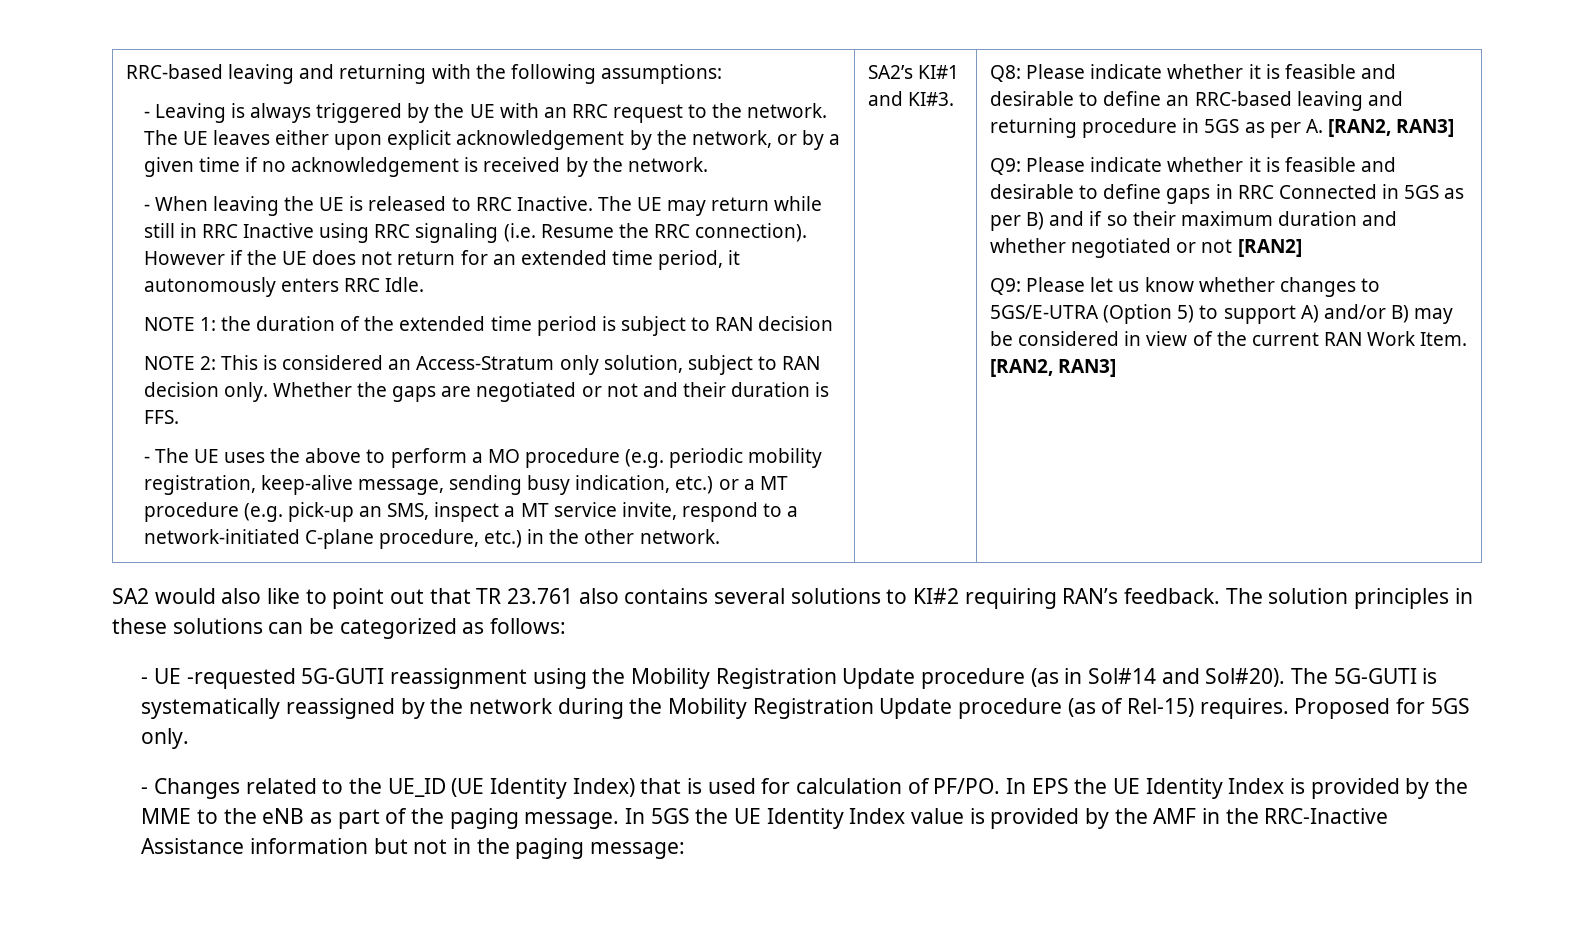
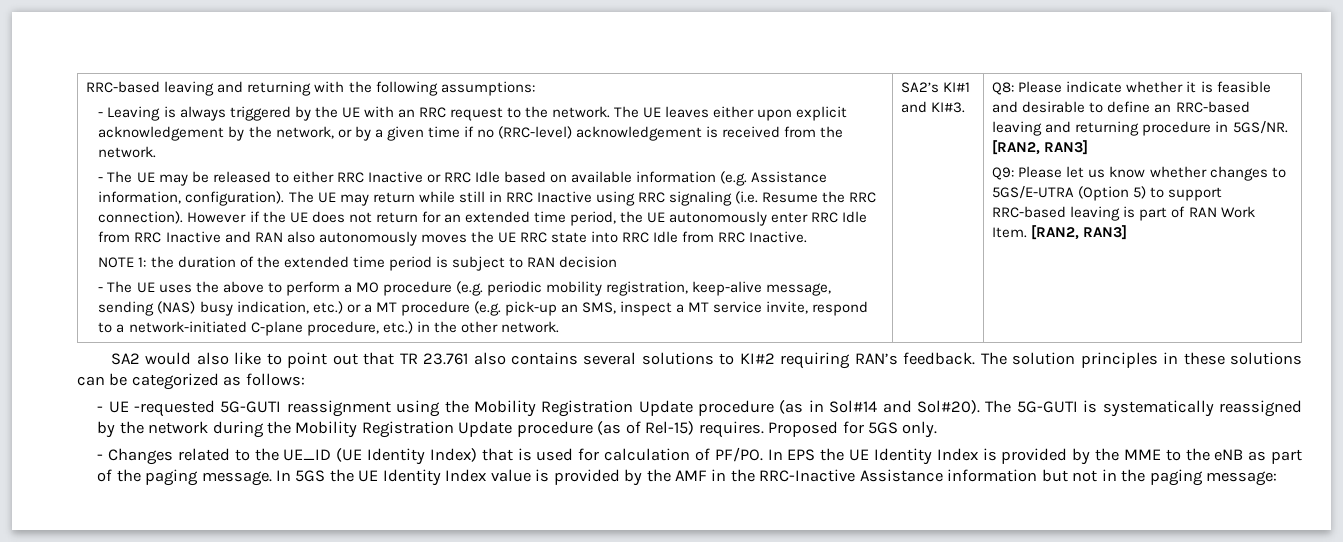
(287, 166) none -> [497,126,572,139] (RRC-level)
[565,157,588,177] by -> [784,126,817,138] from
[154,196,593,216] When leaving the UE is released to RRC Inactive. -> [107,171,828,186] [98,191,285,206] The UE may be released to either RRC Inactive or RRC Idle based on available information (e.g. Assistance information, configuration).
[728,250,741,265] [143,277,425,297] it autonomously enters RRC Idle. -> [620,211,868,226] [98,231,808,246] the UE autonomously enter RRC Idle from RRC Inactive and RAN also autonomously moves the UE RRC state into RRC Idle from RRC Inactive.
[143,355,821,375] [143,382,830,402] [143,410,179,424] // NOTE 2: This is considered an Access-Stratum only solution, subject to RAN decision only. Whether the gaps are negotiated or not and their duration is FFS. -> (618, 262) none
(523, 485) none -> [157,301,196,314] (NAS)
[1204,119,1455,138] [990,157,1396,175] [990,184,1465,204] [990,211,1398,231] [990,238,1302,258] 5GS as per A. [RAN2, RAN3] // Q9: Please indicate whether it is feasible and desirable to define gaps in RRC Connected in 5GS as per B) and if so their maximum duration and whether negotiated or not [RAN2] -> [1232,121,1288,134] [992,140,1089,155] 5GS/NR. [RAN2, RAN3]
[1300,304,1454,324] [990,331,1319,346] A) and/or B) may be considered in view of the current -> [992,206,1186,221] RRC-based leaving is part of

